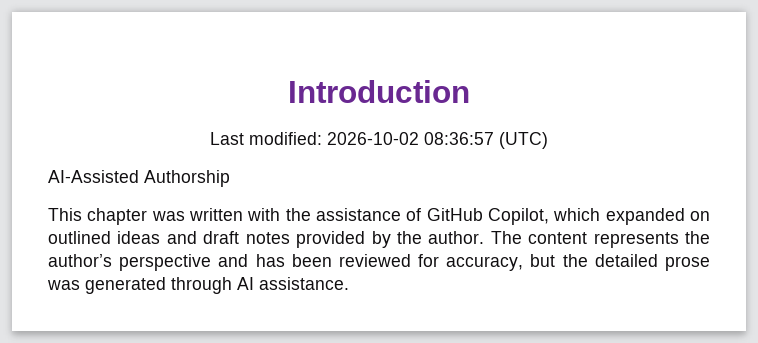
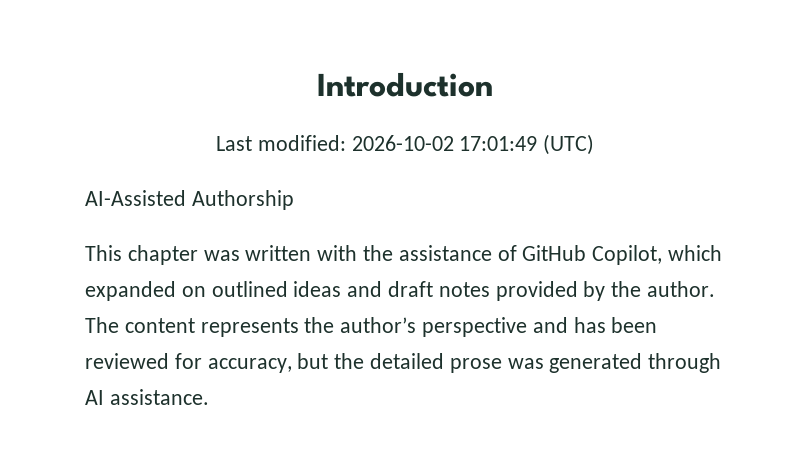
[424,132,494,145] 08:36:57 -> [459,136,538,151] 17:01:49

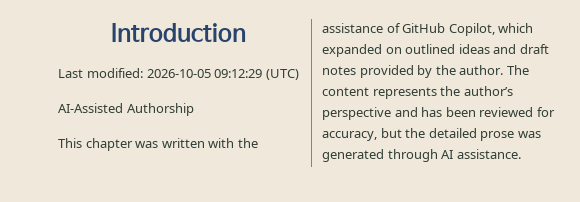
[351,135,538,151] 2026-10-02 17:01:49 -> [146,69,263,78] 2026-10-05 09:12:29

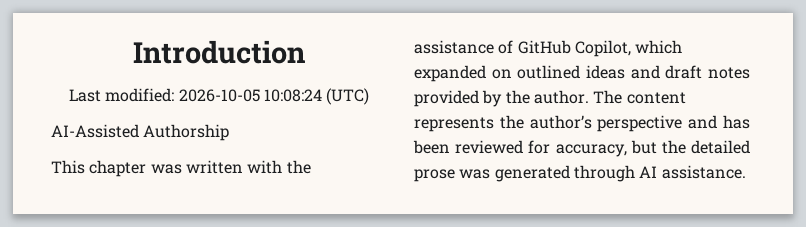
[214,69,263,78] 09:12:29 -> [263,89,322,102] 10:08:24

